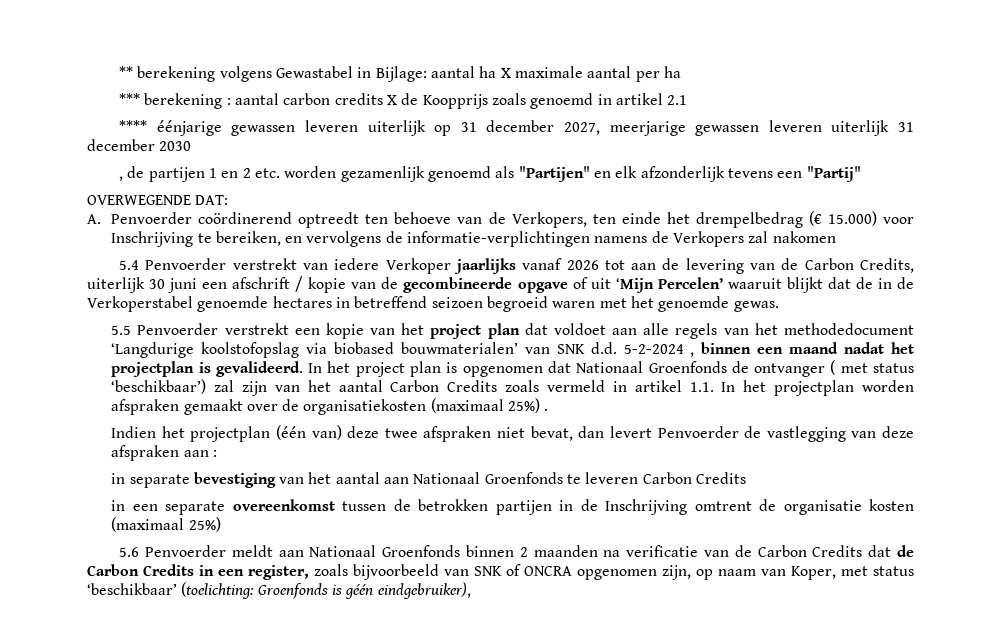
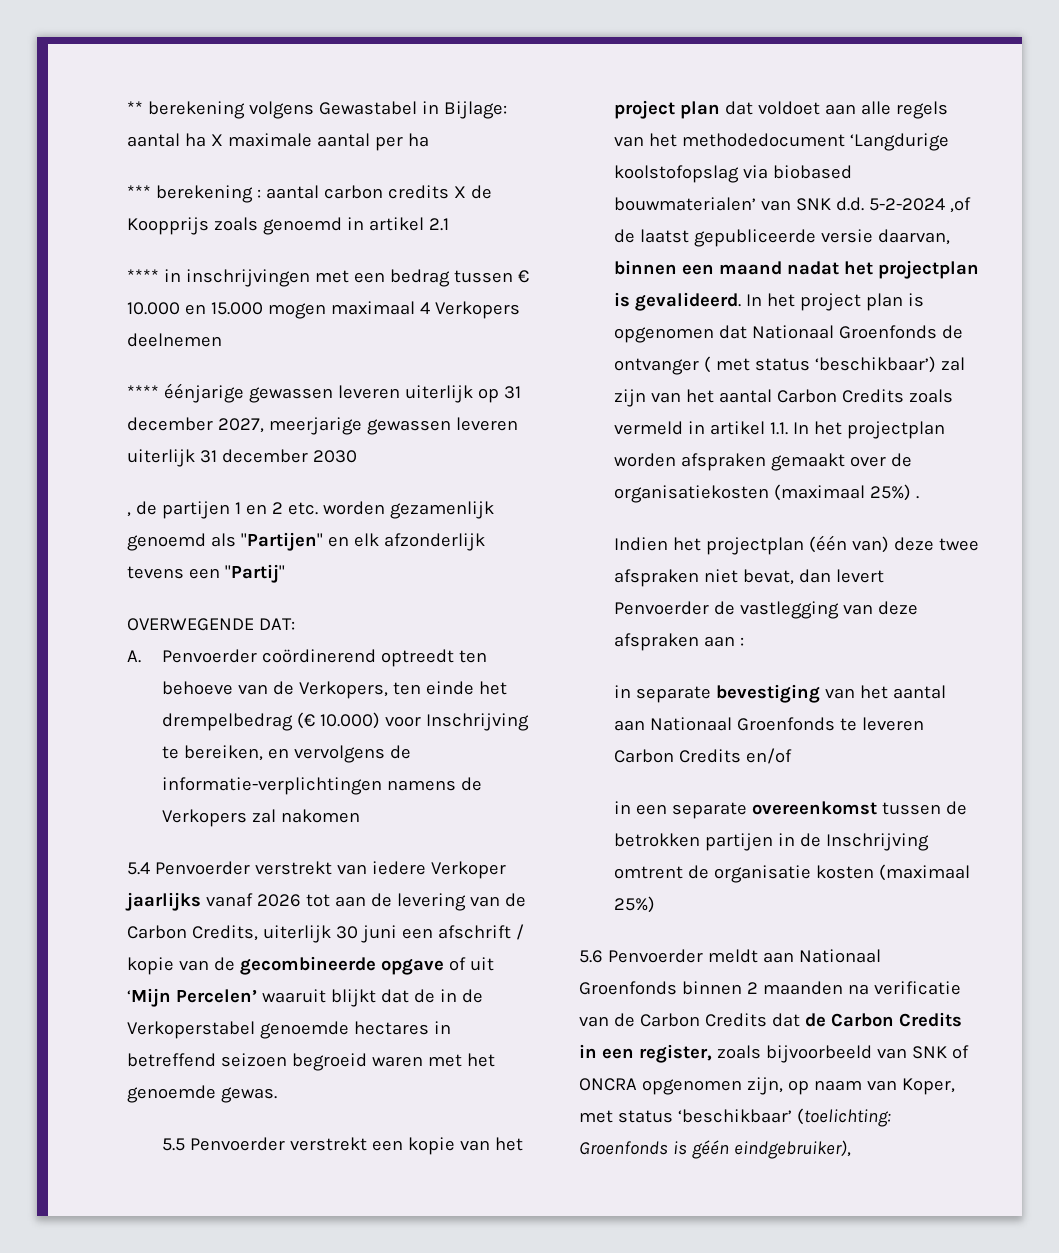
(688, 100) none -> [127,269,529,287] [127,301,520,319] [127,333,222,347] // **** in inschrijvingen met een bedrag tussen € 10.000 en 15.000 mogen maximaal 4 Verkopers deelnemen
[827,211,877,226] 15.000) -> [319,712,380,729] 10.000)
[690,352,695,357] , -> [949,197,971,213] [613,229,950,247] ,of de laatst gepubliceerde versie daarvan,
(747, 478) none -> [745,748,792,764] en/of

